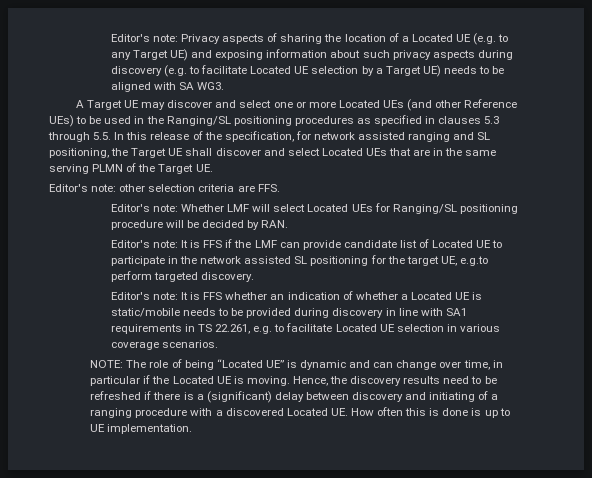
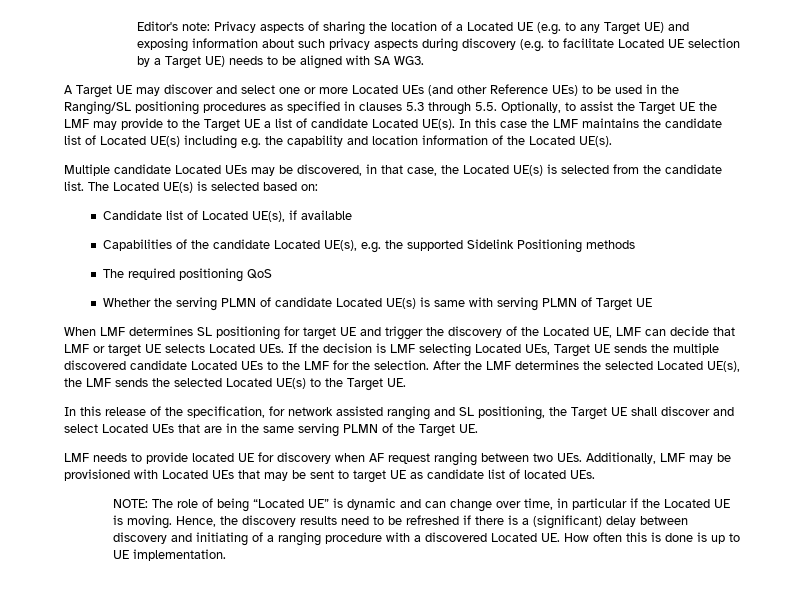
(112, 136) none -> [501,101,717,115] [64,118,722,132] [64,135,612,149] [64,164,722,176] [64,181,318,193] [102,210,352,222] [102,239,635,253] [102,268,272,282] [102,297,652,311] [64,326,735,340] [64,343,719,357] [64,360,740,372] [64,378,406,391] Optionally, to assist the Target UE the LMF may provide to the Target UE a list of candidate Located UE(s). In this case the LMF maintains the candidate list of Located UE(s) including e.g. the capability and location information of the Located UE(s). // Multiple candidate Located UEs may be discovered, in that case, the Located UE(s) is selected from the candidate list. The Located UE(s) is selected based on: // Candidate list of Located UE(s), if available // Capabilities of the candidate Located UE(s), e.g. the supported Sidelink Positioning methods // The required positioning QoS // Whether the serving PLMN of candidate Located UE(s) is same with serving PLMN of Target UE // When LMF determines SL positioning for target UE and trigger the discovery of the Located UE, LMF can decide that LMF or target UE selects Located UEs. If the decision is LMF selecting Located UEs, Target UE sends the multiple discovered candidate Located UEs to the LMF for the selection. After the LMF determines the selected Located UE(s), the LMF sends the selected Located UE(s) to the Target UE. //
[49,184,280,192] [110,203,518,214] [110,220,289,230] [110,239,503,250] [110,255,488,266] [110,271,255,282] [110,291,483,300] [110,308,467,318] [110,323,500,334] [110,340,218,350] Editor's note: other selection criteria are FFS. // Editor's note: Whether LMF will select Located UEs for Ranging/SL positioning procedure will be decided by RAN. // Editor's note: It is FFS if the LMF can provide candidate list of Located UE to participate in the network assisted SL positioning for the target UE, e.g.to perform targeted discovery. // Editor's note: It is FFS whether an indication of whether a Located UE is static/mobile needs to be provided during discovery in line with SA1 requirements in TS 22.261, e.g. to facilitate Located UE selection in various coverage scenarios. -> [64,452,731,466] [64,469,595,483] LMF needs to provide located UE for discovery when AF request ranging between two UEs. Additionally, LMF may be provisioned with Located UEs that may be sent to target UE as candidate list of located UEs.

